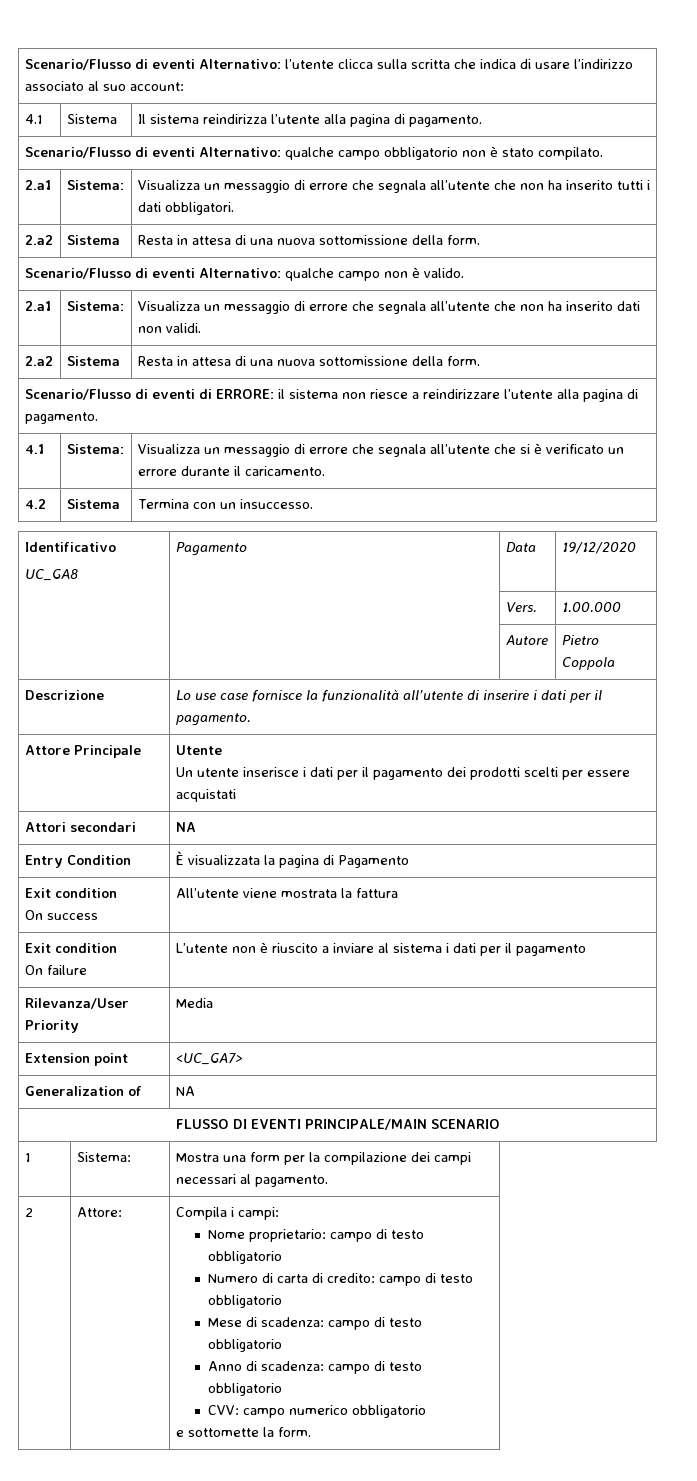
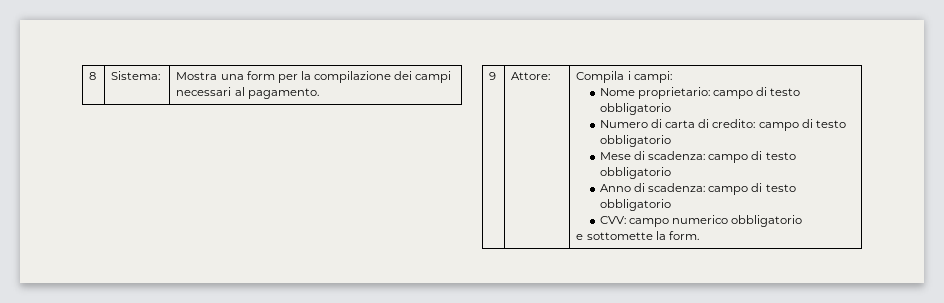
[24,59,633,70] [24,81,184,91] [24,114,43,124] [66,114,117,124] [137,114,482,127] [24,146,603,160] [24,180,51,190] [66,180,124,190] [137,180,650,193] [137,202,234,215] [24,235,53,245] [66,235,120,245] [137,235,480,245] [24,267,464,281] [24,301,51,311] [66,301,124,311] [137,301,640,314] [137,323,201,333] [24,356,53,366] [66,356,120,366] [137,356,480,366] [24,389,638,402] [24,412,98,424] [24,444,44,454] [66,444,124,454] [137,443,624,457] [137,466,325,476] [24,499,46,509] [66,499,120,509] [137,499,313,509] [24,542,116,552] [24,569,78,581] [175,542,247,556] [505,542,536,552] [561,542,636,554] [505,602,537,613] [561,602,621,613] [505,635,548,645] [561,635,599,645] [561,657,615,670] [24,690,104,700] [175,689,602,703] [175,713,251,726] [24,745,141,758] [175,745,222,755] [175,767,630,780] [175,789,236,802] [24,822,136,832] [175,822,196,832] [24,855,131,868] [175,851,409,868] [24,888,117,898] [24,910,98,920] [175,888,398,898] [24,943,117,953] [24,965,87,975] [175,942,586,956] [24,998,129,1009] [24,1020,79,1033] [175,998,213,1008] [24,1053,128,1066] [175,1053,243,1065] [24,1086,142,1096] [175,1086,195,1096] [175,1119,500,1130] [24,1153,31,1162] Scenario/Flusso di eventi Alternativo: l’utente clicca sulla scritta che indica di usare l’indirizzo associato al suo account: // 4.1 | Sistema | Il sistema reindirizza l’utente alla pagina di pagamento. // Scenario/Flusso di eventi Alternativo: qualche campo obbligatorio non è stato compilato. // 2.a1 | Sistema: | Visualizza un messaggio di errore che segnala all’utente che non ha inserito tutti i dati obbligatori. // 2.a2 | Sistema | Resta in attesa di una nuova sottomissione della form. // Scenario/Flusso di eventi Alternativo: qualche campo non è valido. // 2.a1 | Sistema: | Visualizza un messaggio di errore che segnala all’utente che non ha inserito dati non validi. // 2.a2 | Sistema | Resta in attesa di una nuova sottomissione della form. // Scenario/Flusso di eventi di ERRORE: il sistema non riesce a reindirizzare l’utente alla pagina di pagamento. // 4.1 | Sistema: | Visualizza un messaggio di errore che segnala all’utente che si è verificato un errore durante il caricamento. // 4.2 | Sistema | Termina con un insuccesso. // Identificativo // UC_GA8 | Pagamento | Data | 19/12/2020 // | | Vers. | 1.00.000 // | | Autore | Pietro Coppola // Descrizione | Lo use case fornisce la funzionalità all’utente di inserire i dati per il pagamento. // Attore Principale | Utente // Un utente inserisce i dati per il pagamento dei prodotti scelti per essere acquistati // Attori secondari | NA // Entry Condition | È visualizzata la pagina di Pagamento // Exit condition // On success | All’utente viene mostrata la fattura // Exit condition // On failure | L’utente non è riuscito a inviare al sistema i dati per il pagamento // Rilevanza/User Priority | Media // Extension point | <UC_GA7> // Generalization of | NA // FLUSSO DI EVENTI PRINCIPALE/MAIN SCENARIO // 1 -> [89,72,97,80] 8
[24,1208,33,1217] 2 -> [489,72,497,80] 9

